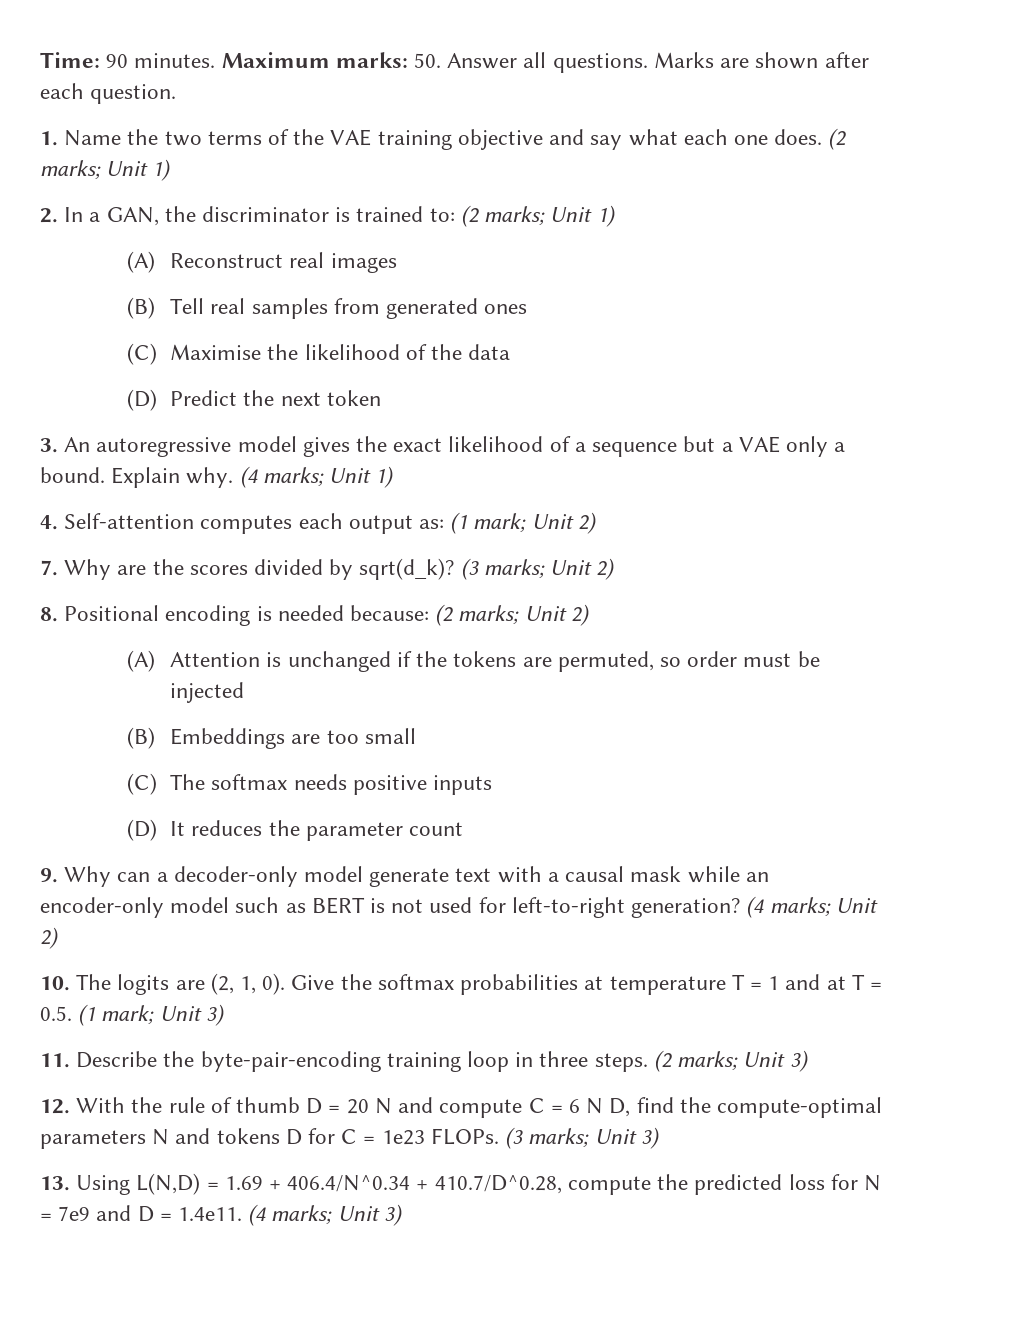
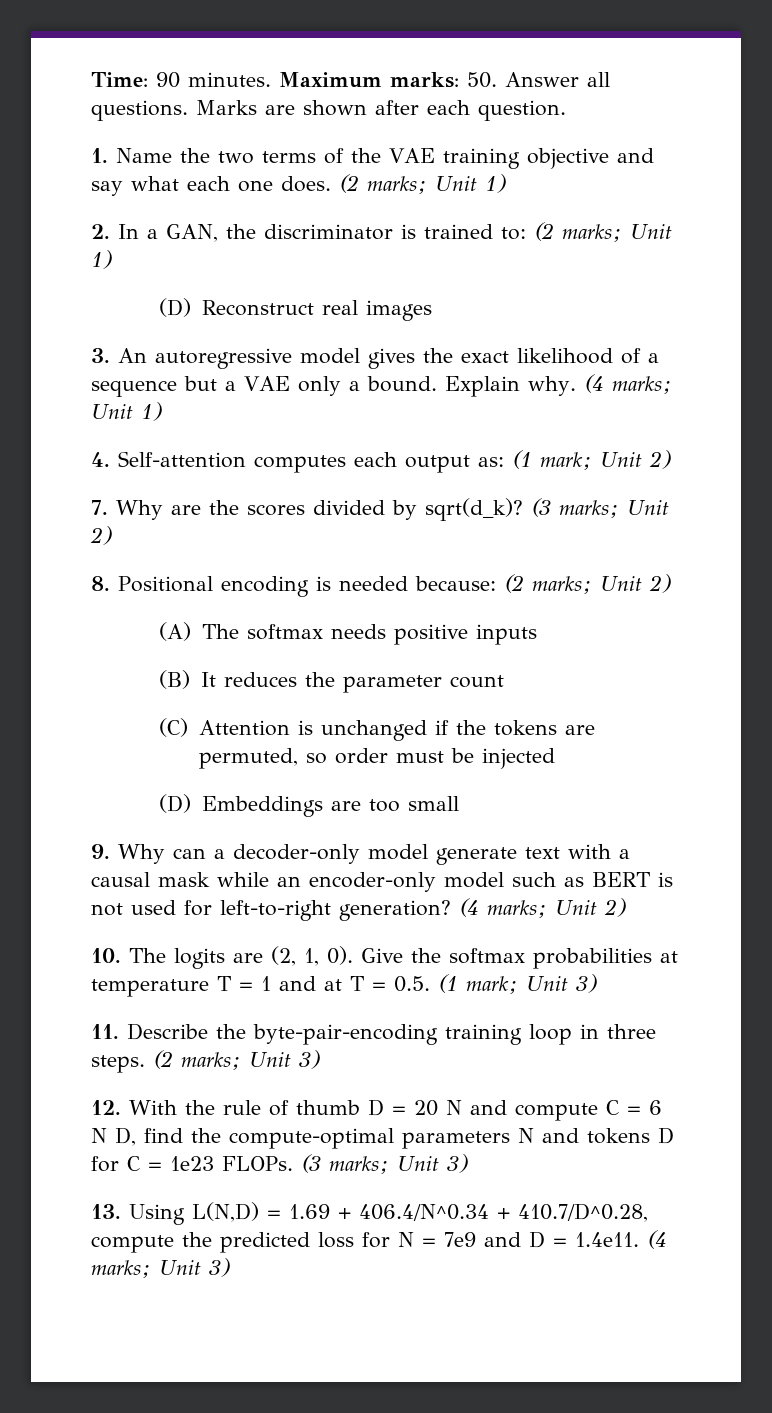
[126,251,155,273] (A) -> [159,298,192,317] (D)
[126,297,528,319] [126,343,511,365] [126,389,381,411] // (B) Tell real samples from generated ones // (C) Maximise the likelihood of the data // (D) Predict the next token -> (433, 310) none
(155, 661) none -> [202,624,538,645] [159,670,505,693] [159,718,189,737] The softmax needs positive inputs // (B) It reduces the parameter count // (C)
[126,727,155,749] (B) -> [159,794,192,813] (D)
[126,773,493,795] [126,819,464,841] // (C) The softmax needs positive inputs // (D) It reduces the parameter count -> (460, 803) none

